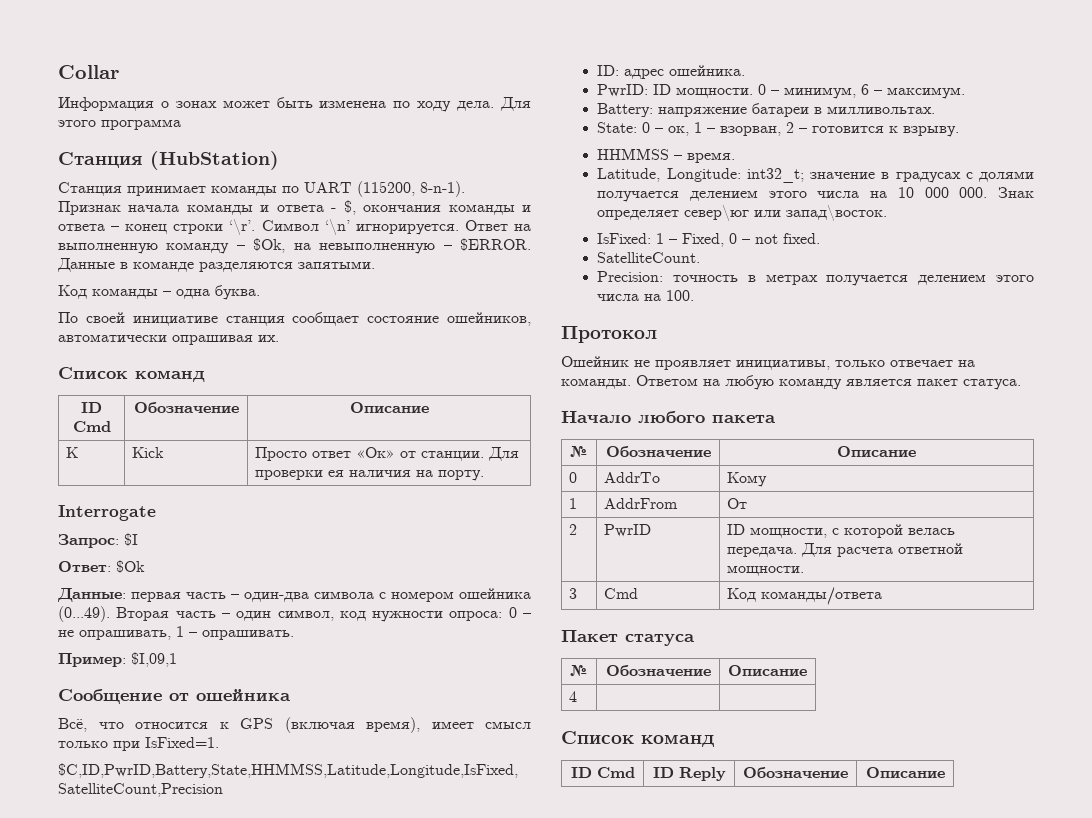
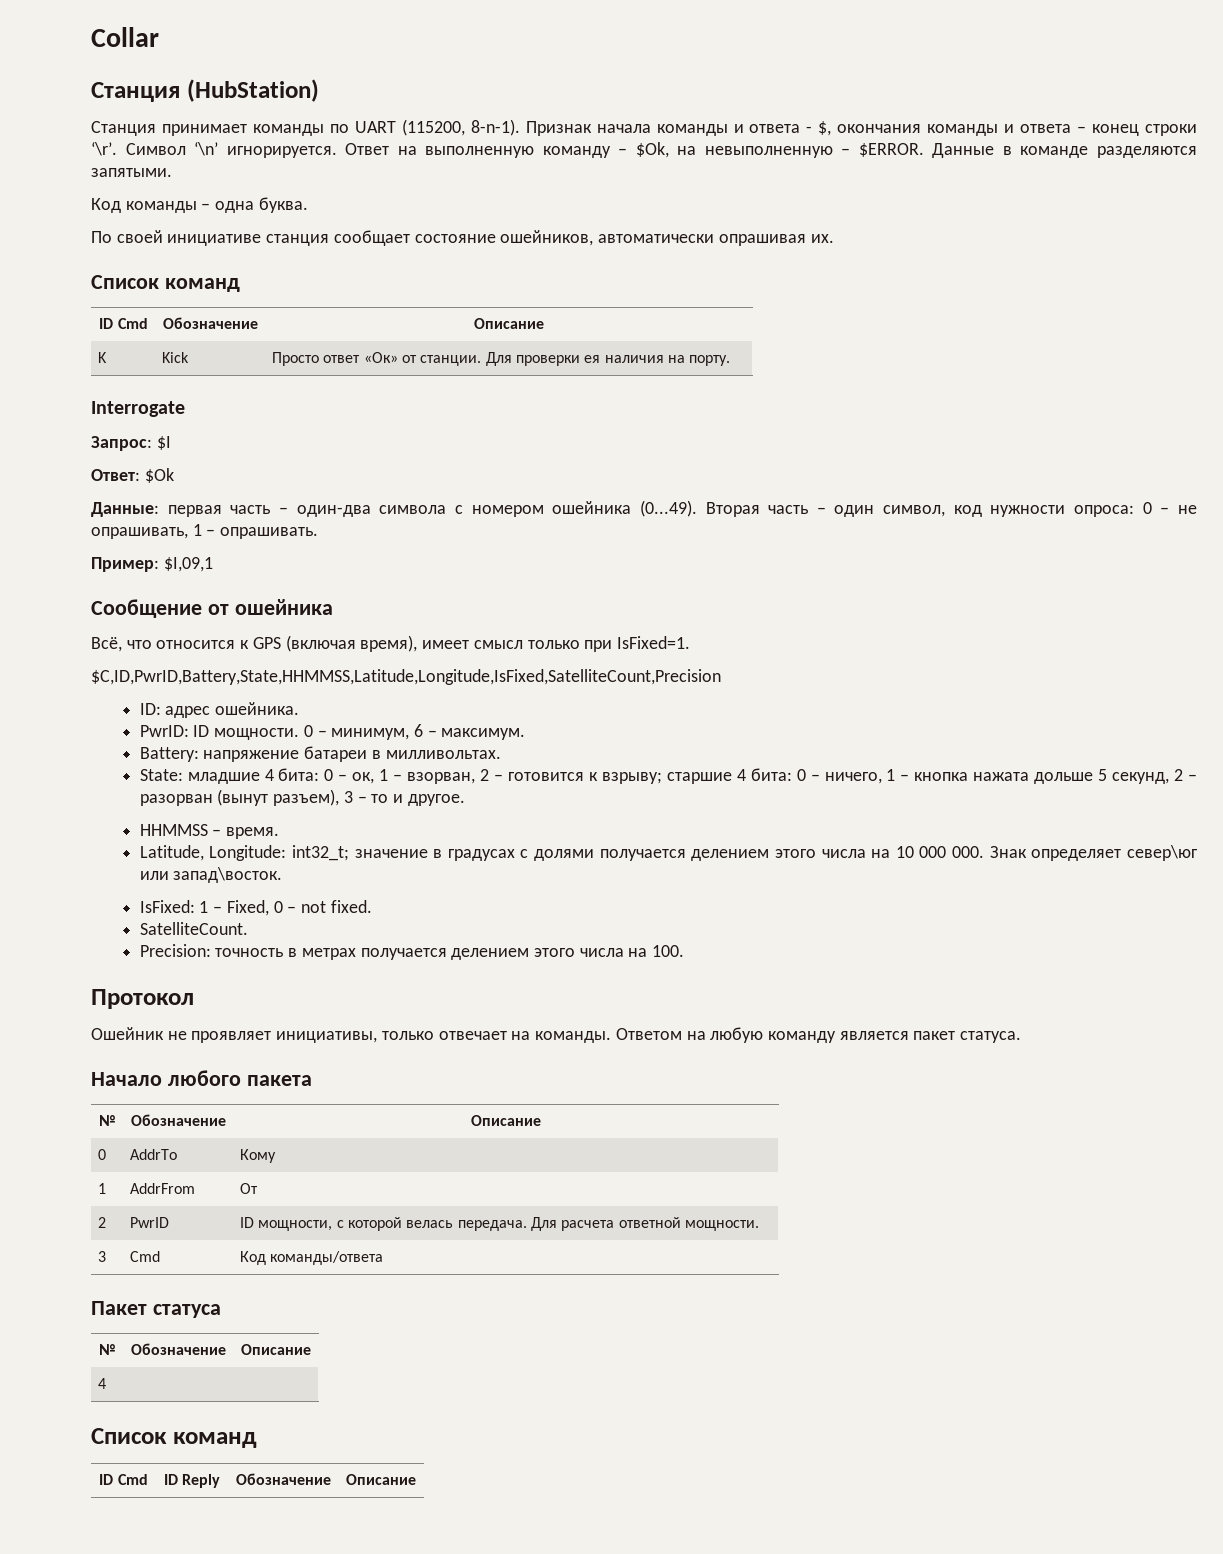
[58,97,532,112] [58,119,181,130] // Информация о зонах может быть изменена по ходу дела. Для этого программа -> (159, 37) none
(638, 127) none -> [187,768,320,784] младшие 4 бита:
[903,126,960,137] взрыву. -> [601,768,1198,784] [139,789,465,806] взрыву; старшие 4 бита: 0 – ничего, 1 – кнопка нажата дольше 5 секунд, 2 – разорван (вынут разъем), 3 – то и другое.

